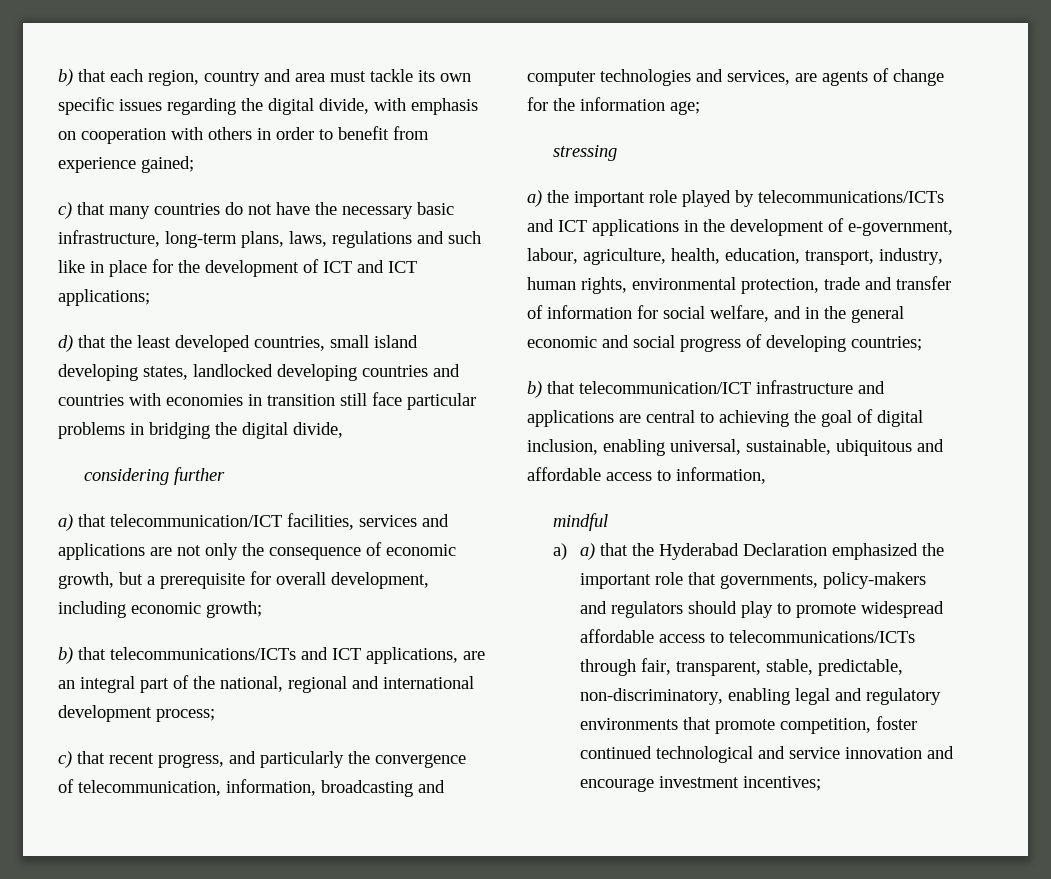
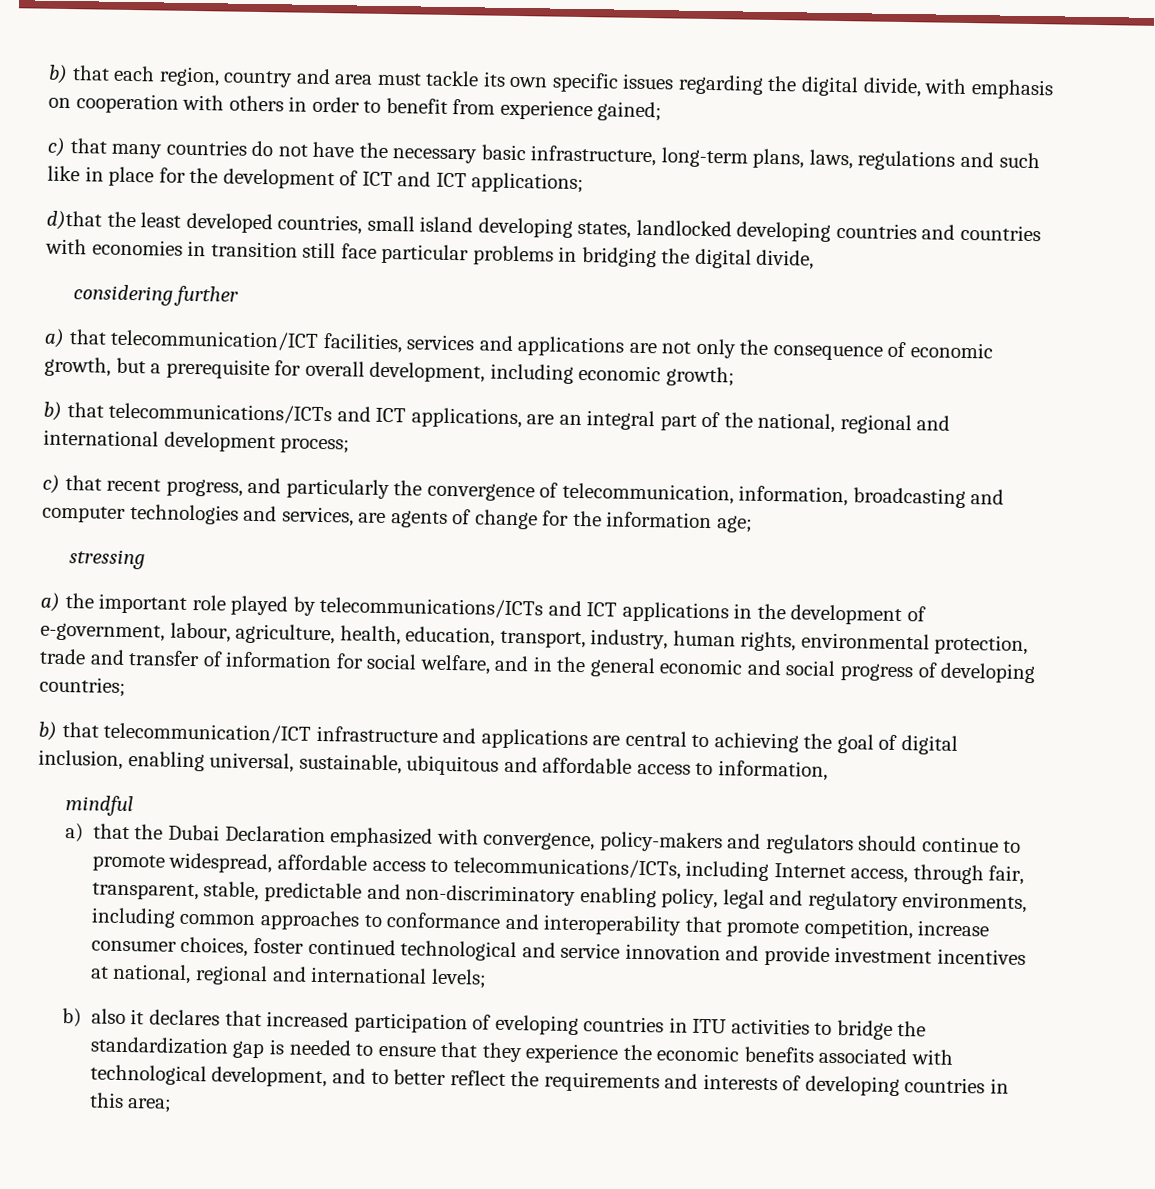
[58,335,106,352] d) that -> [46,210,102,231] d)that
[579,543,739,560] a) that the Hyderabad -> [92,823,220,841] that the Dubai
[921,543,944,556] [579,572,818,589] the important role that governments, -> [436,828,596,851] with convergence,
[740,601,773,618] play -> [921,836,999,853] continue
[860,601,944,618] [579,629,915,643] [579,658,903,676] [579,688,941,705] [579,717,871,734] widespread affordable access to telecommunications/ICTs through fair, transparent, stable, predictable, non-discriminatory, enabling legal and regulatory environments that promote competition, -> [168,852,1025,885] [91,881,1028,914] [90,907,990,940] [90,936,249,957] widespread, affordable access to telecommunications/ICTs, including Internet access, through fair, transparent, stable, predictable and non-discriminatory enabling policy, legal and regulatory environments, including common approaches to conformance and interoperability that promote competition, increase consumer choices,
[579,776,821,792] encourage investment incentives; -> [763,945,1026,966] [89,963,487,989] [61,1008,927,1040] [89,1036,953,1065] [89,1064,1009,1097] [88,1092,173,1113] provide investment incentives at national, regional and international levels; // b) also it declares that increased participation of eveloping countries in ITU activities to bridge the standardization gap is needed to ensure that they experience the economic benefits associated with technological development, and to better reflect the requirements and interests of developing countries in this area;

